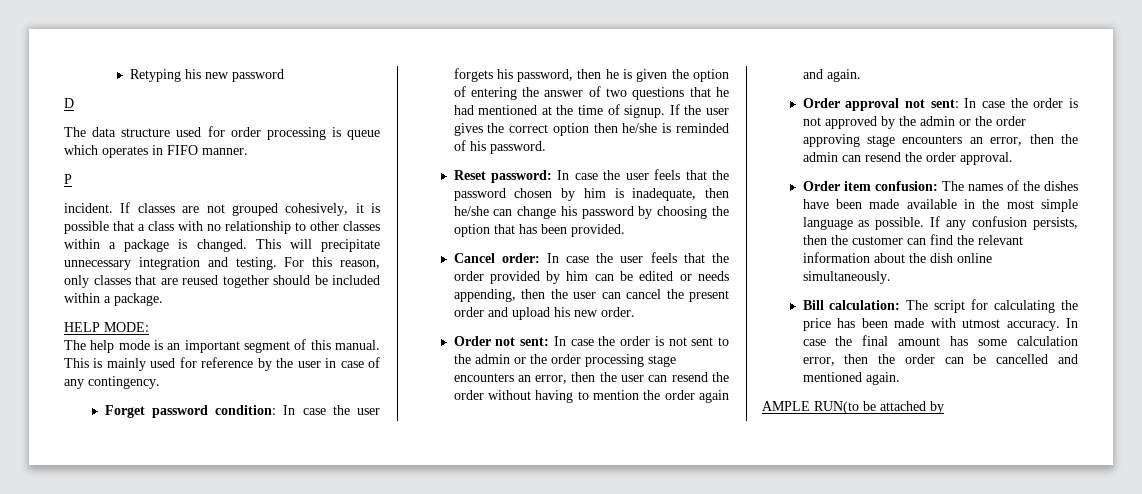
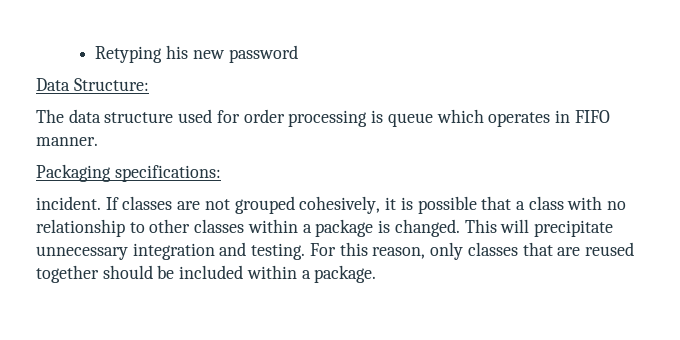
[64,98,74,108] D -> [36,78,149,91] Data Structure:
[64,174,72,184] P -> [36,164,221,182] Packaging specifications:
[64,322,149,332] [64,339,380,353] [64,357,380,371] [64,376,160,389] [104,405,380,418] [453,68,730,82] [453,86,730,100] [453,104,729,118] [453,123,729,136] [453,140,546,154] [453,169,730,183] [453,188,729,201] [453,206,729,219] [453,224,625,237] [453,252,730,263] [453,271,730,284] [453,289,729,302] [453,307,635,320] [453,336,729,346] [453,354,676,367] [453,372,730,384] [453,390,729,403] [802,69,861,82] [802,98,1078,111] [802,116,1026,129] [802,134,1078,147] [802,152,1013,165] [802,180,1078,191] [802,199,1078,212] [802,216,1078,230] [802,234,1023,245] [802,252,992,263] [802,271,891,284] [802,299,1078,313] [802,318,1078,331] [802,335,1078,346] [802,354,1078,366] [802,372,900,385] [762,401,944,414] // HELP MODE: // The help mode is an important segment of this manual. This is mainly used for reference by the user in case of any contingency. // Forget password condition: In case the user forgets his password, then he is given the option of entering the answer of two questions that he had mentioned at the time of signup. If the user gives the correct option then he/she is reminded of his password. // Reset password: In case the user feels that the password chosen by him is inadequate, then he/she can change his password by choosing the option that has been provided. // Cancel order: In case the user feels that the order provided by him can be edited or needs appending, then the user can cancel the present order and upload his new order. // Order not sent: In case the order is not sent to the admin or the order processing stage encounters an error, then the user can resend the order without having to mention the order again and again. // Order approval not sent: In case the order is not approved by the admin or the order approving stage encounters an error, then the admin can resend the order approval. // Order item confusion: The names of the dishes have been made available in the most simple language as possible. If any confusion persists, then the customer can find the relevant information about the dish online simultaneously. // Bill calculation: The script for calculating the price has been made with utmost accuracy. In case the final amount has some calculation error, then the order can be cancelled and mentioned again. // AMPLE RUN(to be attached by -> (377, 274) none

